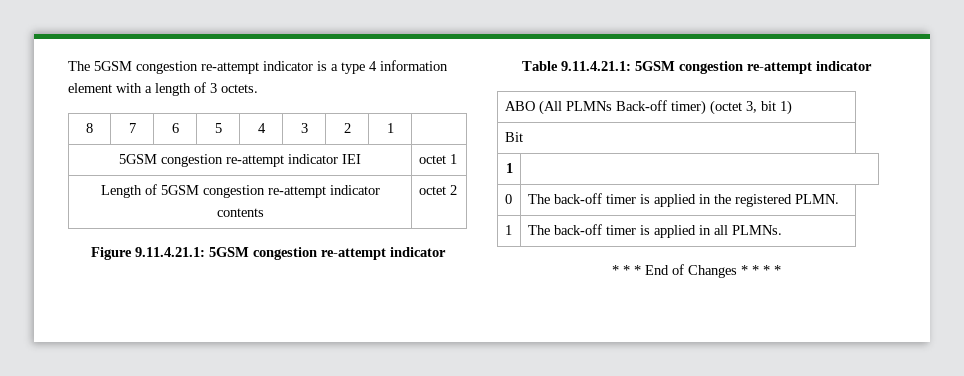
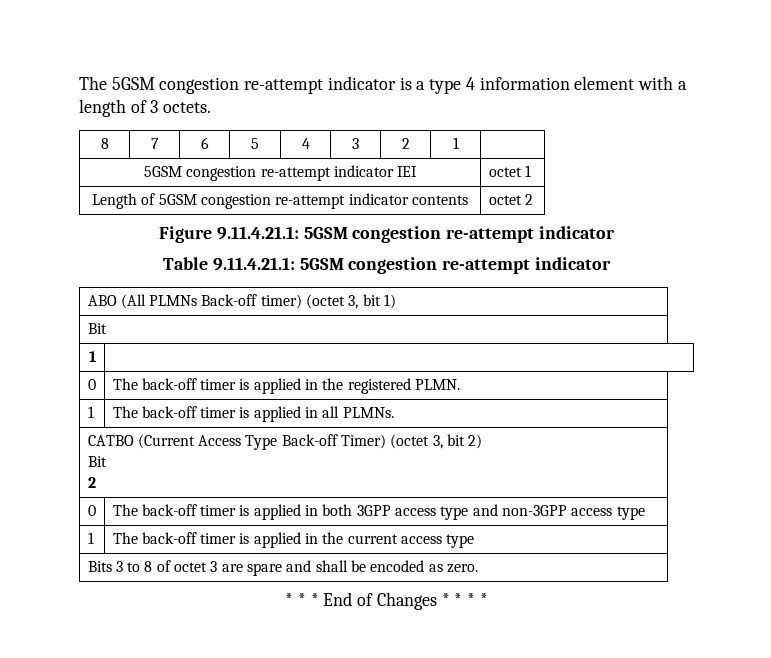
(782, 230) none -> [87,434,483,450] [87,456,107,467] [87,477,96,488] [87,505,96,516] [112,504,645,520] [87,532,94,544] [112,532,475,548] [87,560,478,576] // CATBO (Current Access Type Back-off Timer) (octet 3, bit 2) // Bit // 2 // 0 | The back-off timer is applied in both 3GPP access type and non-3GPP access type // 1 | The back-off timer is applied in the current access type // Bits 3 to 8 of octet 3 are spare and shall be encoded as zero.

